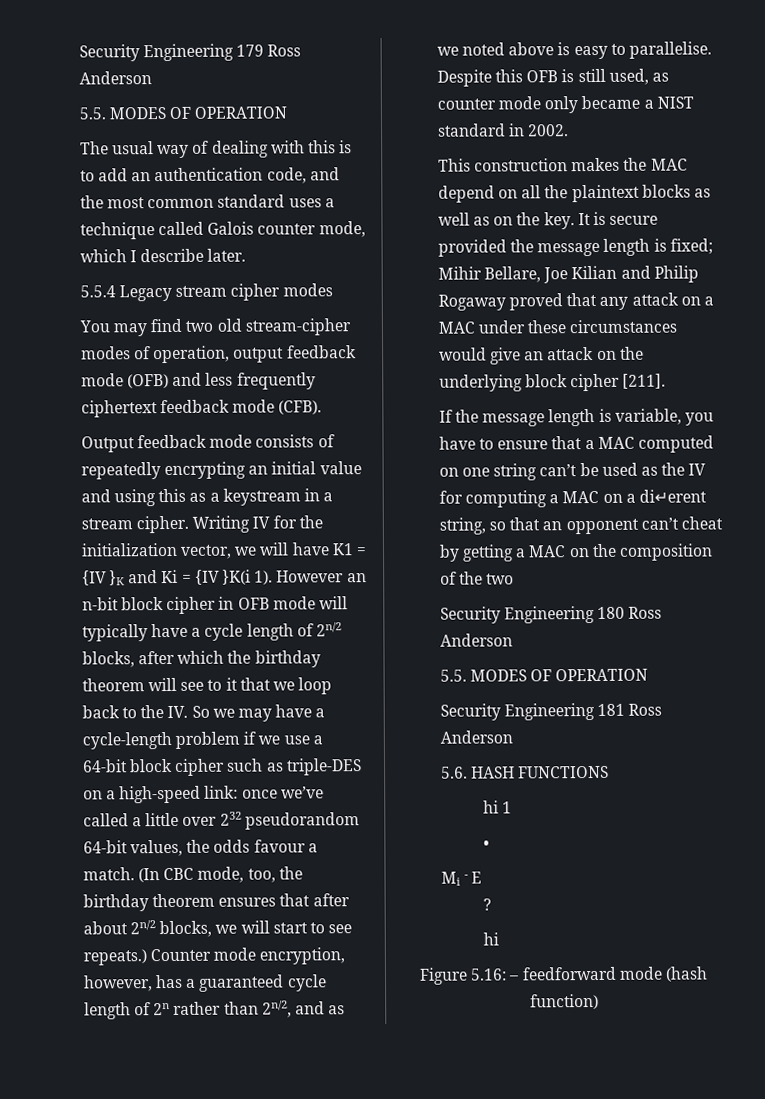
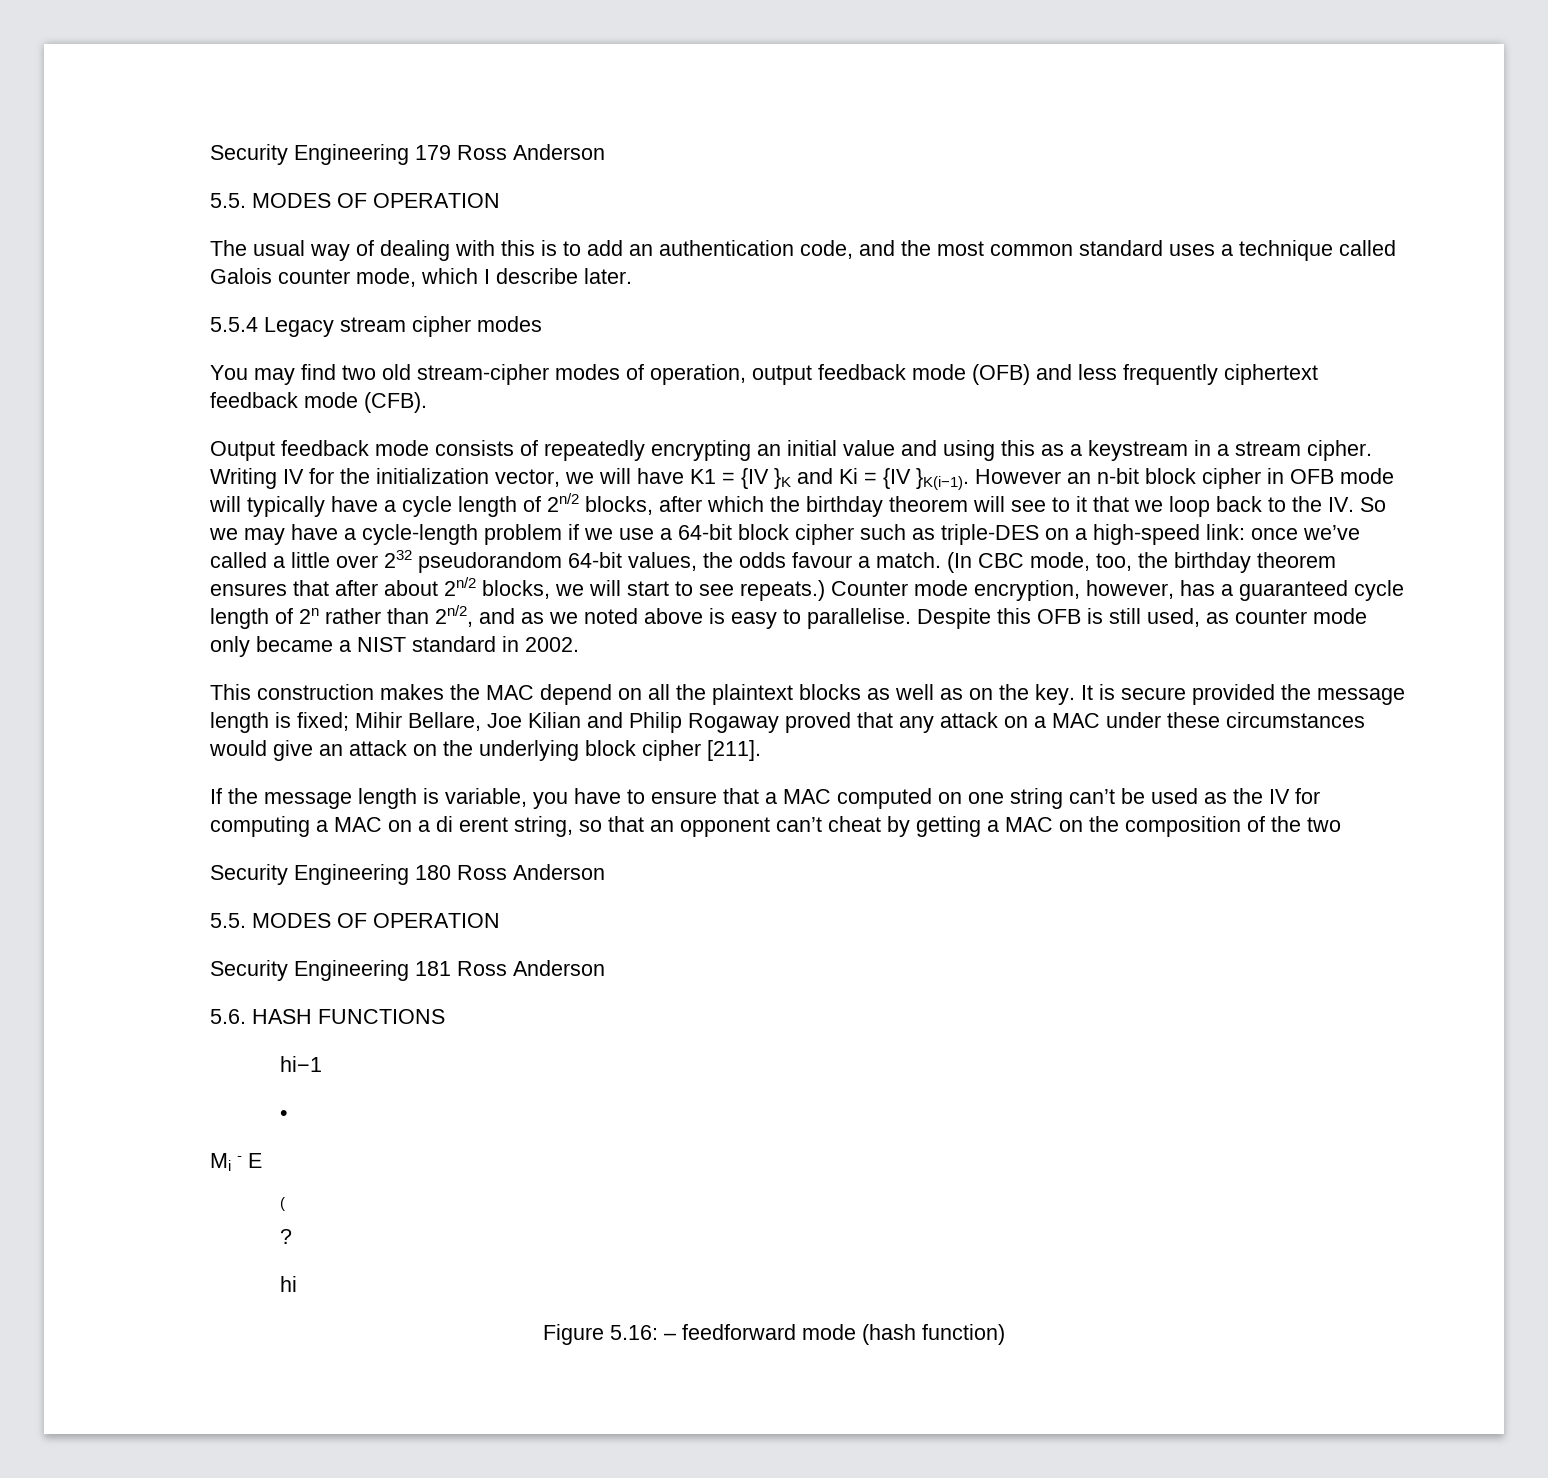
[221,569,274,585] }K(i 1). -> [916,468,970,490] }K(i−1).
[638,489,707,503] di↵erent -> [436,816,509,832] di erent
[482,800,512,814] hi 1 -> [280,1056,323,1072] hi−1
(483, 877) none -> [280,1197,286,1211] // (

